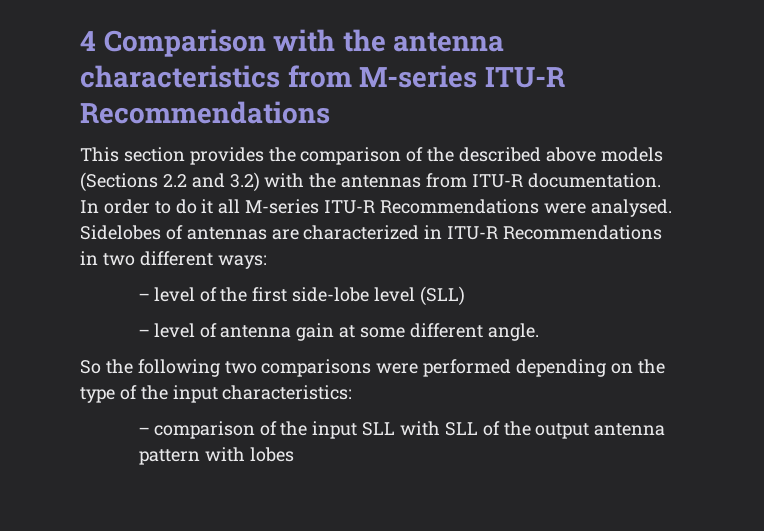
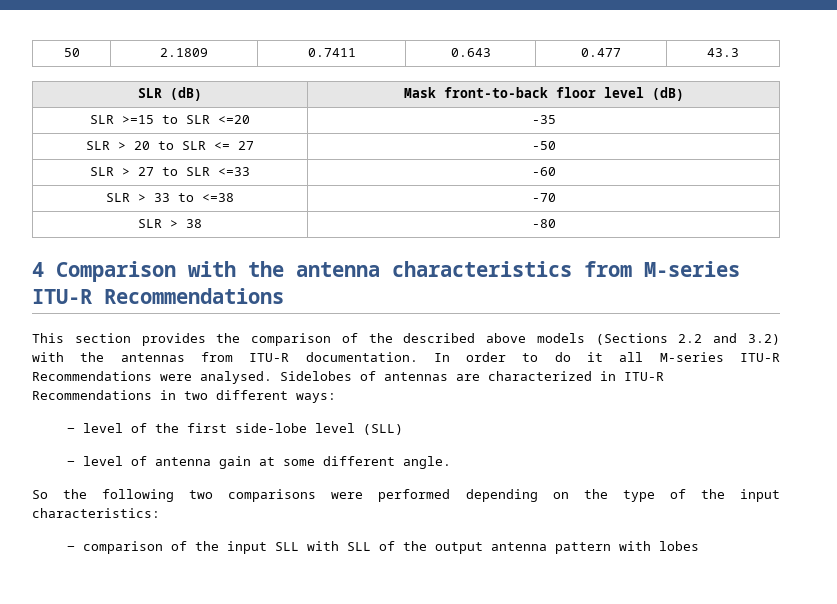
(80, 41) none -> [63,48,80,57] [160,48,208,57] [307,48,356,57] [450,48,491,57] [581,48,621,57] [707,48,739,57] [138,87,202,101] [403,87,684,101] [90,115,250,124] [531,115,556,124] [86,141,254,150] [531,141,556,150] [90,167,250,176] [531,167,556,176] [106,193,234,202] [531,193,556,202] [138,219,202,228] [531,219,556,228] 50 | 2.1809 | 0.7411 | 0.643 | 0.477 | 43.3 // SLR (dB) | Mask front-to-back floor level (dB) // SLR >=15 to SLR <=20 | -35 // SLR > 20 to SLR <= 27 | -50 // SLR > 27 to SLR <=33 | -60 // SLR > 33 to <=38 | -70 // SLR > 38 | -80 //

